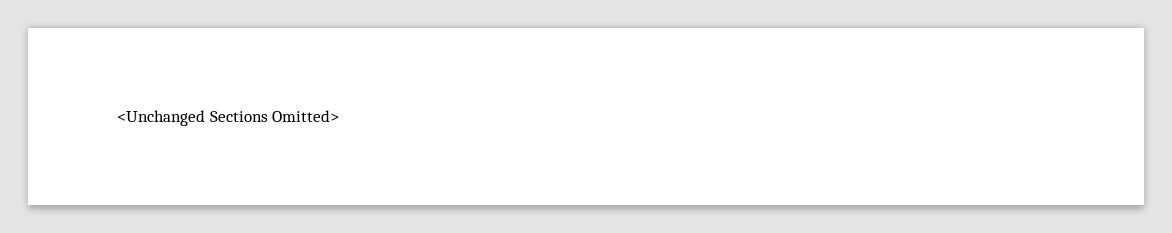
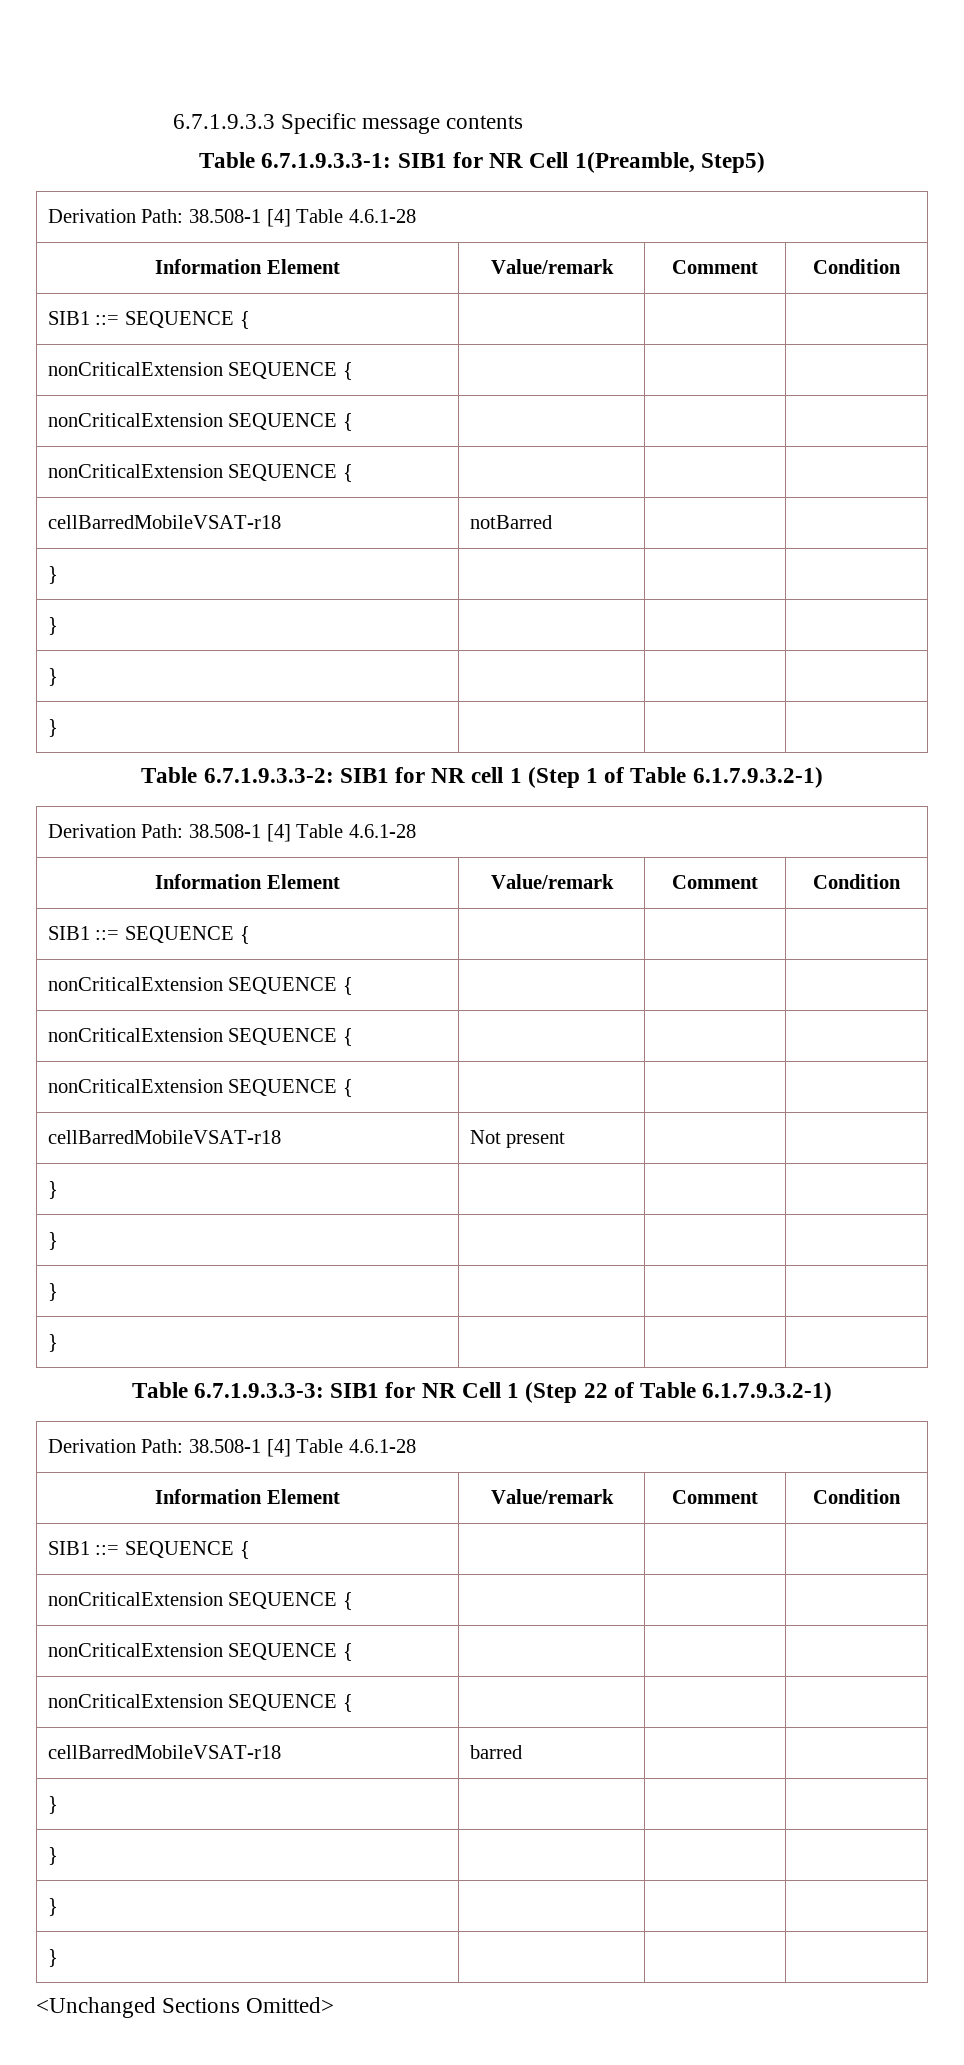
(117, 118) none -> [172,113,524,134] [199,152,765,173] [47,209,416,227] [155,259,340,274] [490,259,614,274] [672,260,758,274] [813,259,901,274] [47,311,250,329] [47,362,353,380] [47,413,353,431] [47,464,353,482] [47,515,281,529] [469,515,552,529] [47,566,58,584] [47,617,58,635] [47,668,58,686] [47,719,58,737] [141,767,823,788] [47,824,416,842] [155,874,340,889] [490,874,614,889] [672,875,758,889] [813,874,901,889] [47,926,250,944] [47,977,353,995] [47,1028,353,1046] [47,1079,353,1097] [47,1130,281,1144] [469,1130,566,1148] [47,1181,58,1199] [47,1232,58,1250] [47,1283,58,1301] [47,1334,58,1352] [131,1382,833,1403] [47,1439,416,1457] [155,1489,340,1504] [490,1489,614,1504] [672,1490,758,1504] [813,1489,901,1504] [47,1541,250,1559] [47,1592,353,1610] [47,1643,353,1661] [47,1694,353,1712] [47,1745,281,1759] [469,1745,522,1759] [47,1796,58,1814] [47,1847,58,1865] [47,1898,58,1916] [47,1949,58,1967] 6.7.1.9.3.3 Specific message contents // Table 6.7.1.9.3.3-1: SIB1 for NR Cell 1(Preamble, Step5) // Derivation Path: 38.508-1 [4] Table 4.6.1-28 // Information Element | Value/remark | Comment | Condition // SIB1 ::= SEQUENCE { | | | // nonCriticalExtension SEQUENCE { | | | // nonCriticalExtension SEQUENCE { | | | // nonCriticalExtension SEQUENCE { | | | // cellBarredMobileVSAT-r18 | notBarred | | // } | | | // } | | | // } | | | // } | | | // Table 6.7.1.9.3.3-2: SIB1 for NR cell 1 (Step 1 of Table 6.1.7.9.3.2-1) // Derivation Path: 38.508-1 [4] Table 4.6.1-28 // Information Element | Value/remark | Comment | Condition // SIB1 ::= SEQUENCE { | | | // nonCriticalExtension SEQUENCE { | | | // nonCriticalExtension SEQUENCE { | | | // nonCriticalExtension SEQUENCE { | | | // cellBarredMobileVSAT-r18 | Not present | | // } | | | // } | | | // } | | | // } | | | // Table 6.7.1.9.3.3-3: SIB1 for NR Cell 1 (Step 22 of Table 6.1.7.9.3.2-1) // Derivation Path: 38.508-1 [4] Table 4.6.1-28 // Information Element | Value/remark | Comment | Condition // SIB1 ::= SEQUENCE { | | | // nonCriticalExtension SEQUENCE { | | | // nonCriticalExtension SEQUENCE { | | | // nonCriticalExtension SEQUENCE { | | | // cellBarredMobileVSAT-r18 | barred | | // } | | | // } | | | // } | | | // } | | | //

